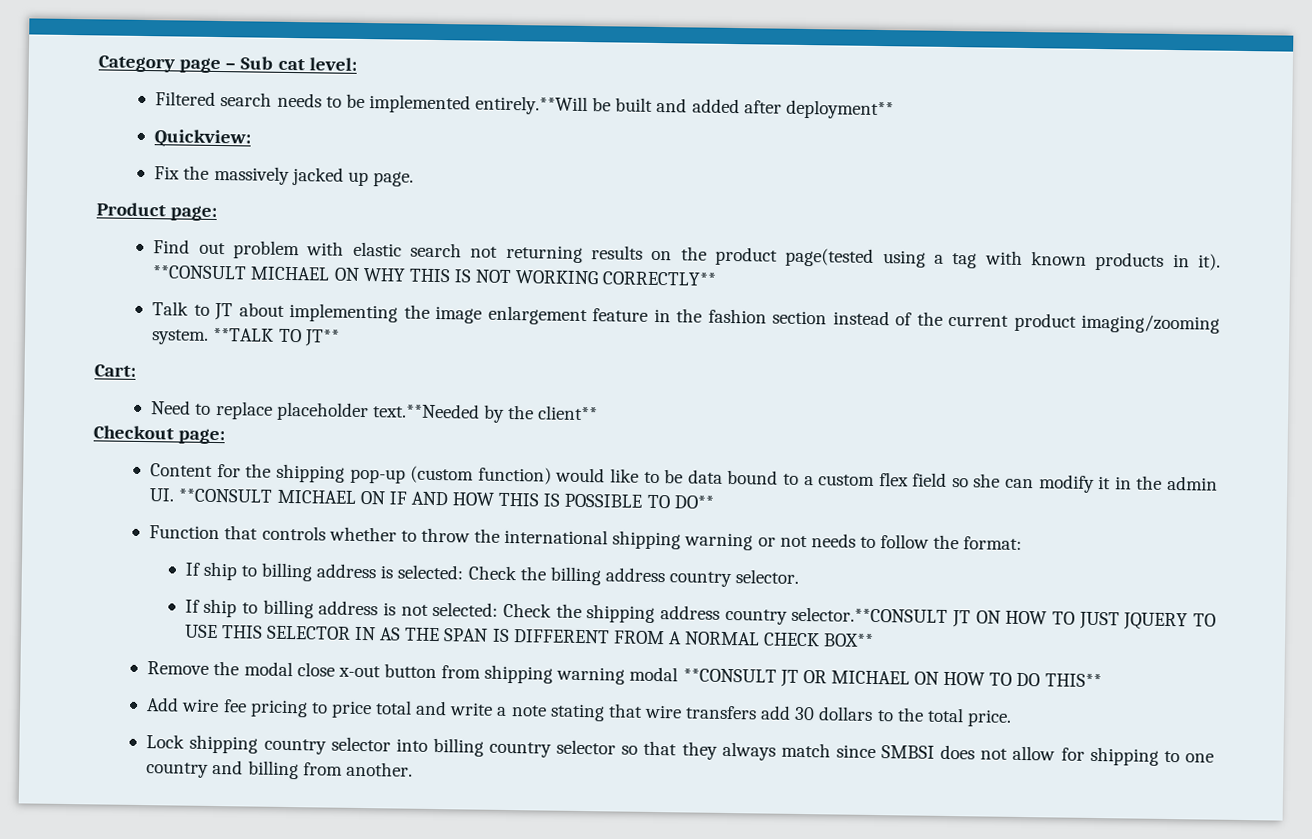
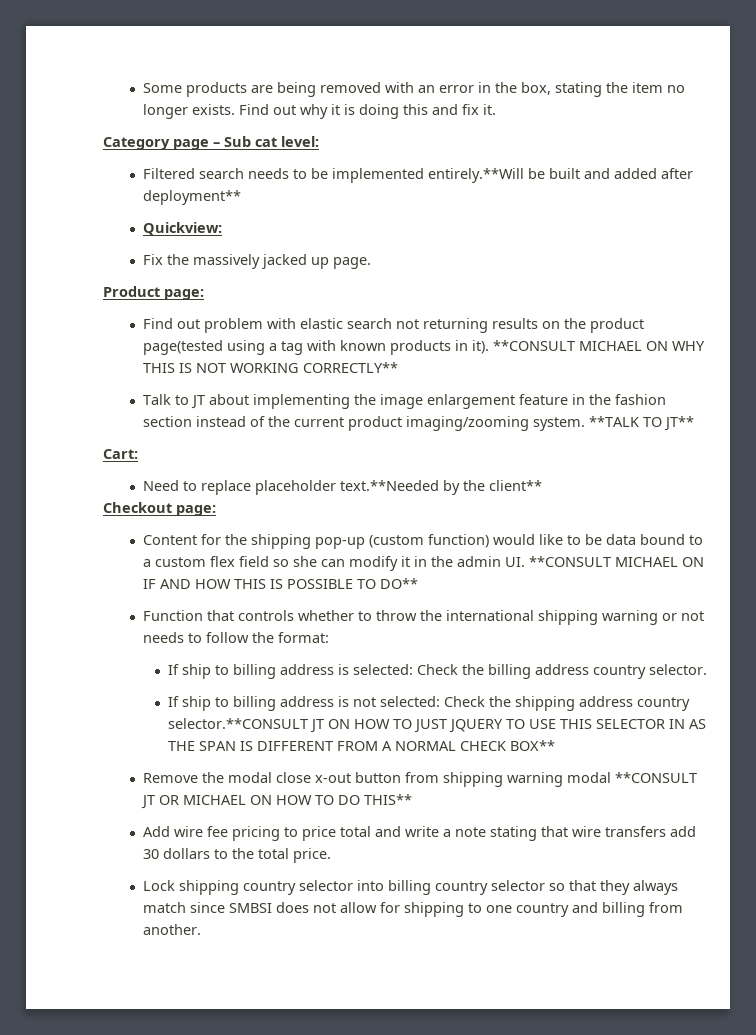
(98, 64) none -> [143,82,686,97] [143,104,497,119] Some products are being removed with an error in the box, stating the item no longer exists. Find out why it is doing this and fix it. //

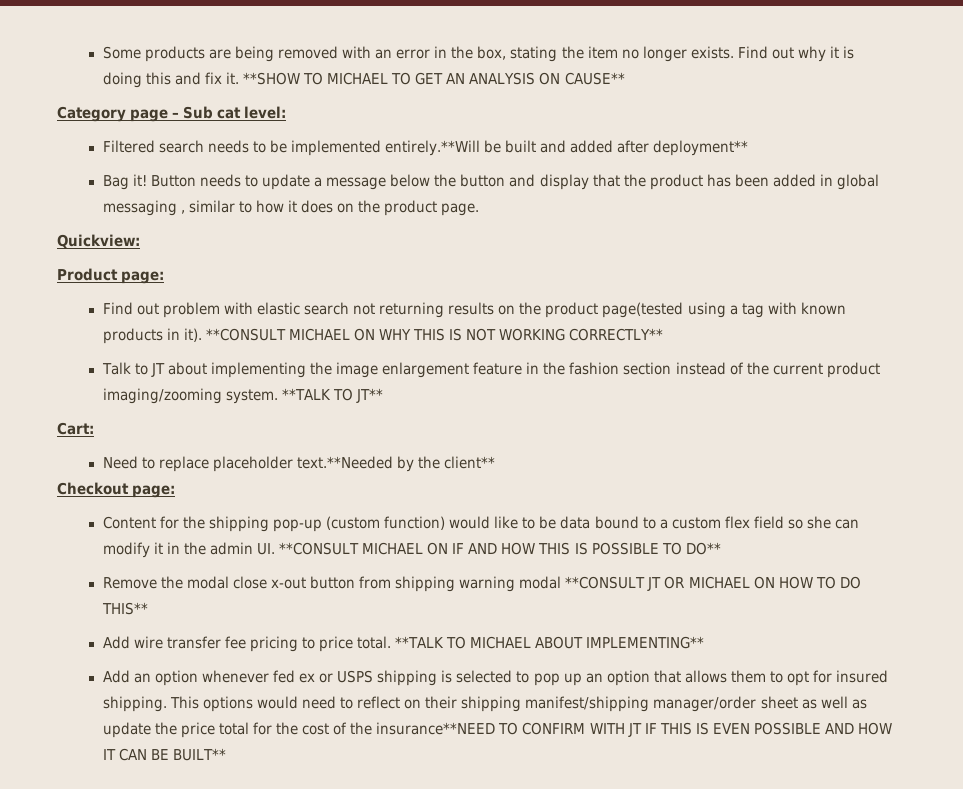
(497, 109) none -> [243,72,625,85] **SHOW TO MICHAEL TO GET AN ANALYSIS ON CAUSE**
[143,222,223,236] [143,254,372,269] Quickview: // Fix the massively jacked up page. -> [102,174,879,190] [102,200,480,216] [57,234,140,249] Bag it! Button needs to update a message below the button and display that the product has been added in global messaging , similar to how it does on the product page. // Quickview:
[143,610,705,625] [143,632,330,643] [167,664,707,679] [167,696,690,711] [167,718,706,733] [167,740,555,751] // Function that controls whether to throw the international shipping warning or not needs to follow the format: // If ship to billing address is selected: Check the billing address country selector. // If ship to billing address is not selected: Check the shipping address country selector.**CONSULT JT ON HOW TO JUST JQUERY TO USE THIS SELECTOR IN AS THE SPAN IS DIFFERENT FROM A NORMAL CHECK BOX** -> (721, 548) none
(204, 831) none -> [166,636,221,649] transfer
[340,826,697,841] [143,848,332,863] [143,880,679,895] [143,902,684,917] [143,924,202,935] total and write a note stating that wire transfers add 30 dollars to the total price. // Lock shipping country selector into billing country selector so that they always match since SMBSI does not allow for shipping to one country and billing from another. -> [357,636,705,649] [102,670,888,686] [102,696,867,712] [102,722,892,738] [102,748,227,761] total. **TALK TO MICHAEL ABOUT IMPLEMENTING** // Add an option whenever fed ex or USPS shipping is selected to pop up an option that allows them to opt for insured shipping. This options would need to reflect on their shipping manifest/shipping manager/order sheet as well as update the price total for the cost of the insurance**NEED TO CONFIRM WITH JT IF THIS IS EVEN POSSIBLE AND HOW IT CAN BE BUILT**

